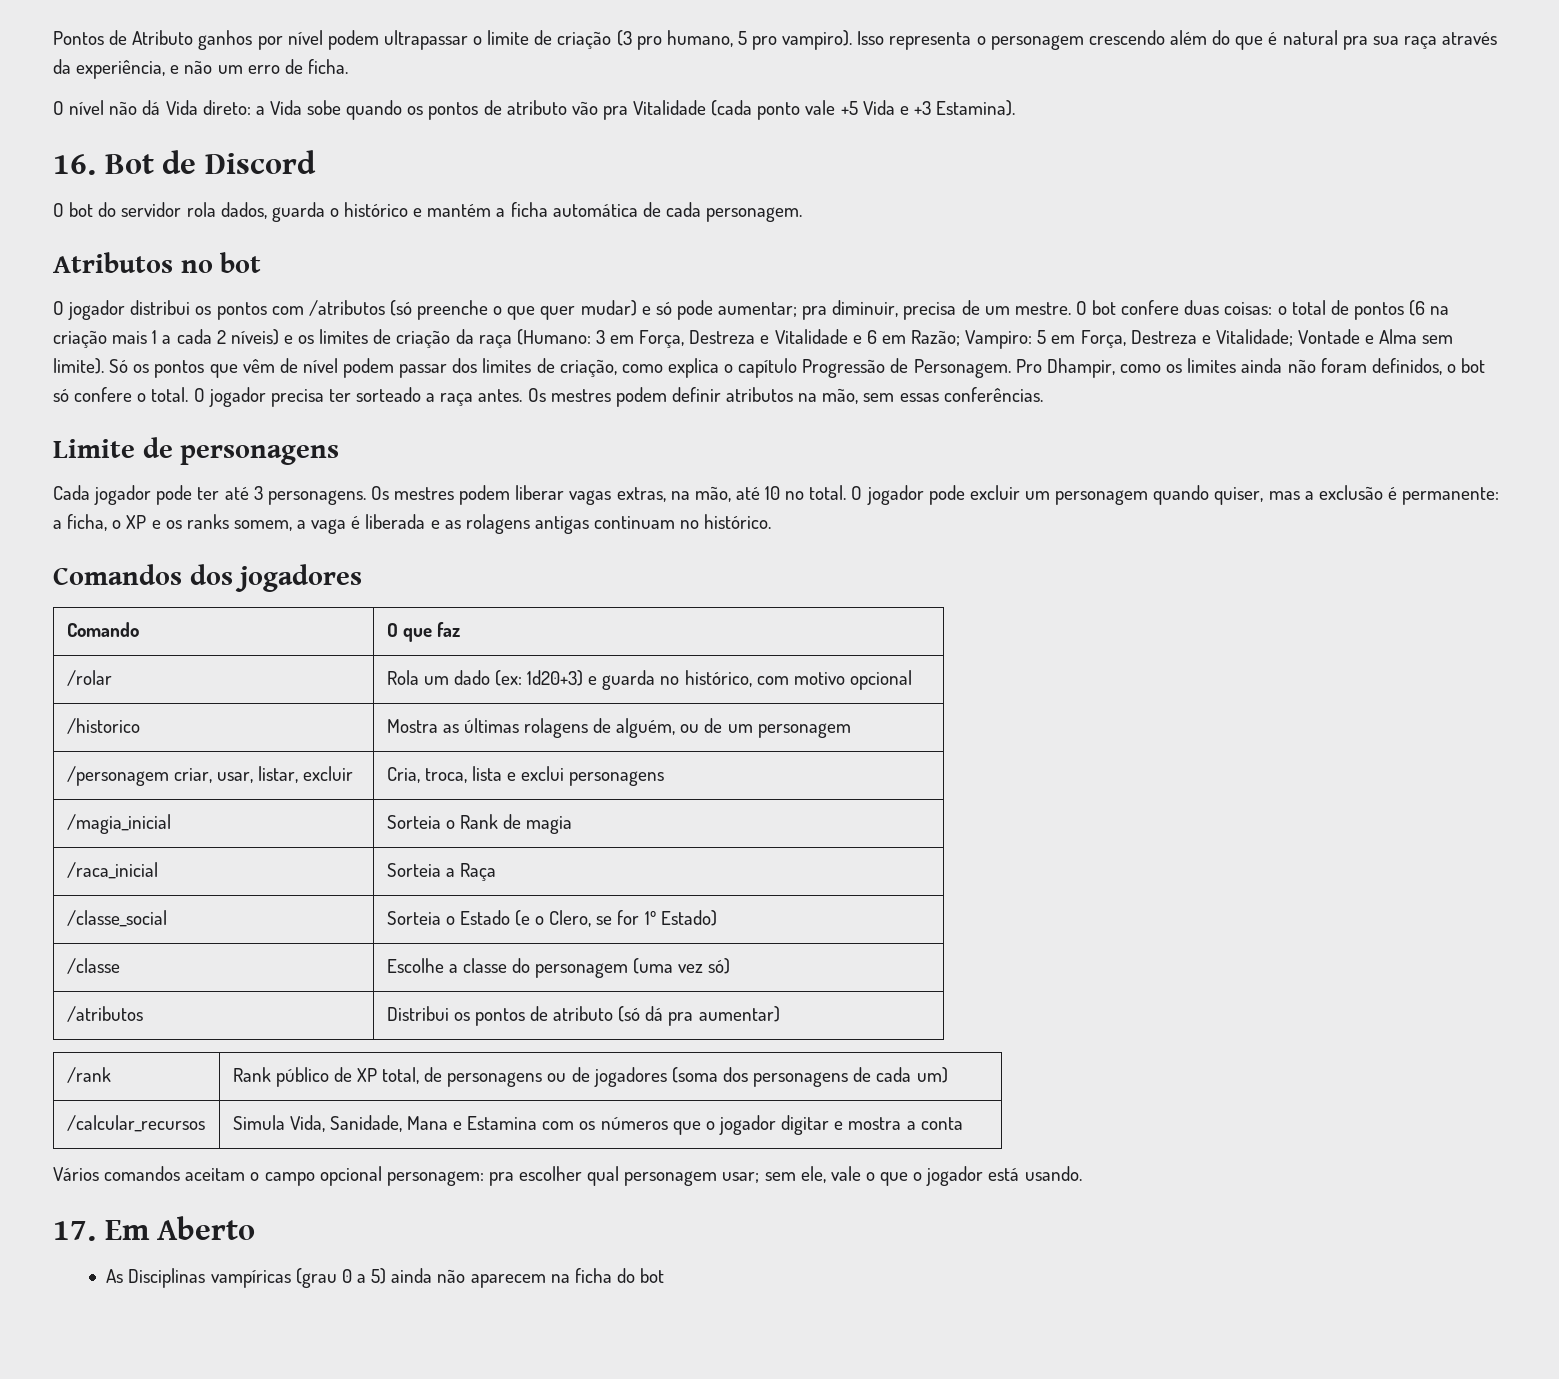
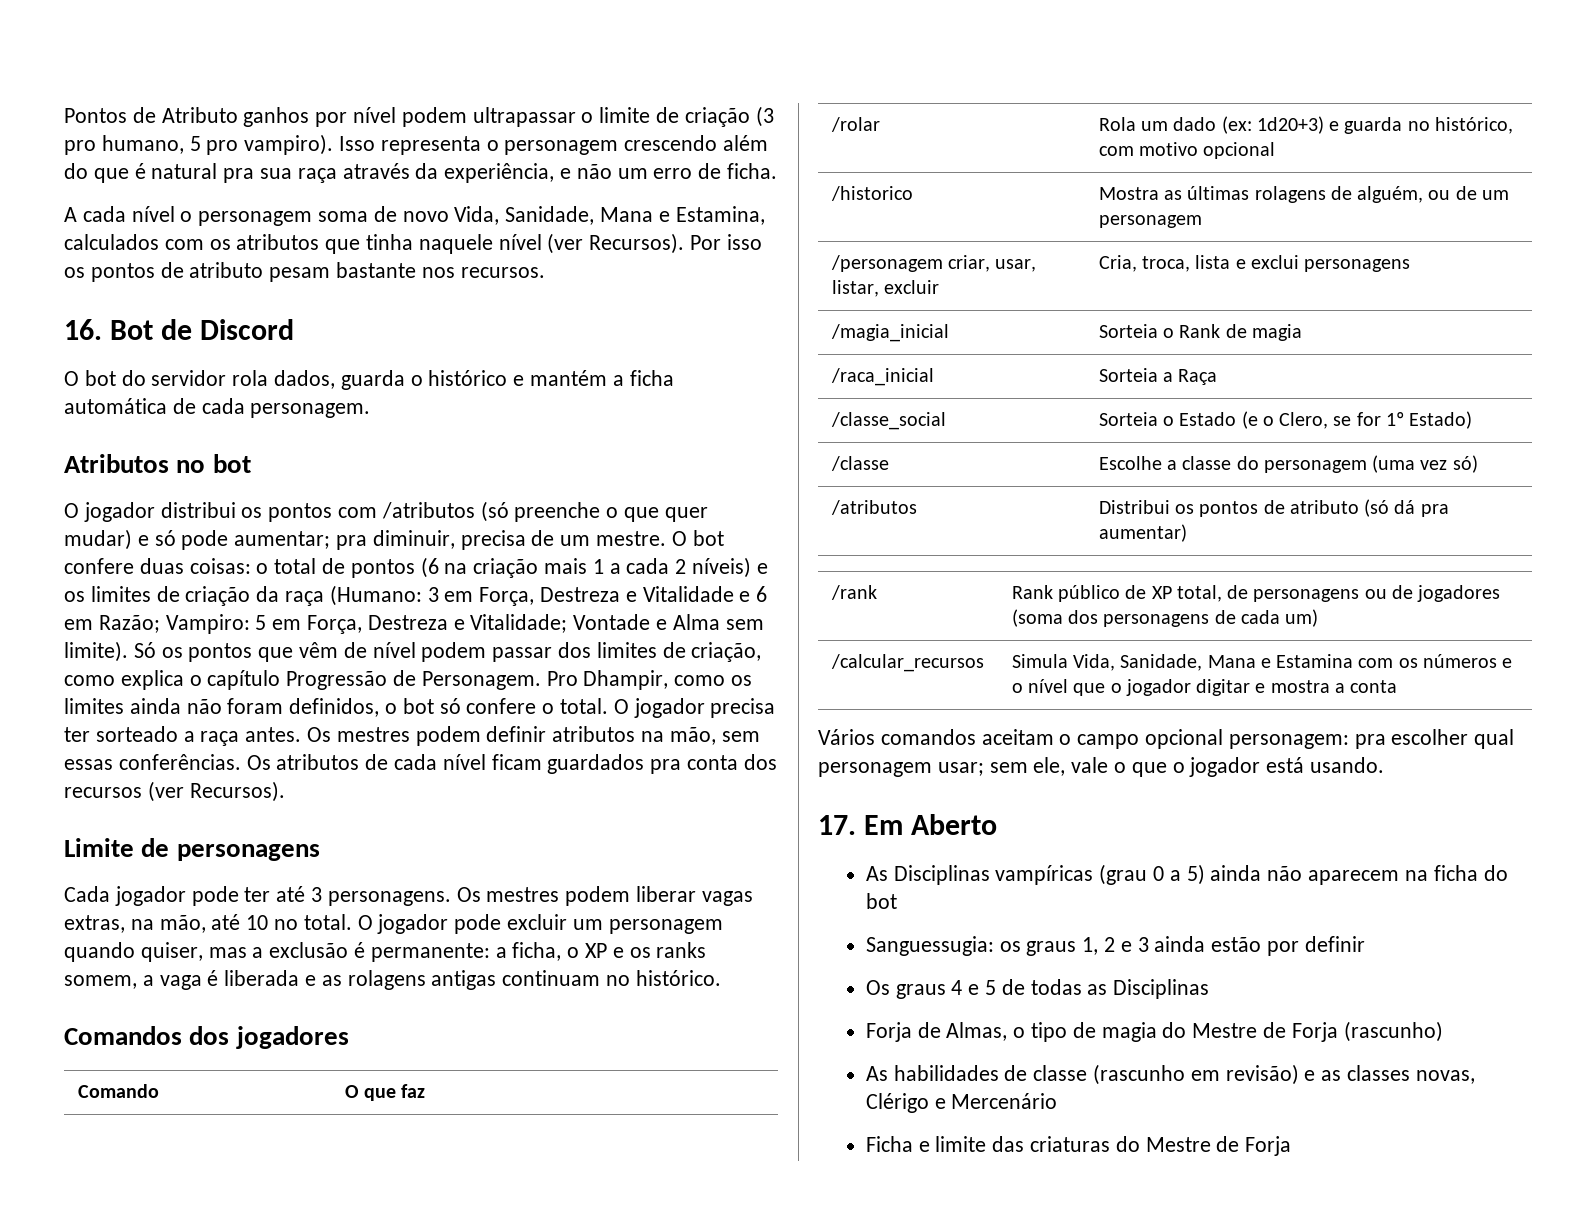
[53,100,1016,120] O nível não dá Vida direto: a Vida sobe quando os pontos de atributo vão pra Vitalidade (cada ponto vale +5 Vida e +3 Estamina). -> [64,206,765,226] [64,233,762,254] [64,262,545,282] A cada nível o personagem soma de novo Vida, Sanidade, Mana e Estamina, calculados com os atributos que tinha naquele nível (ver Recursos). Por isso os pontos de atributo pesam bastante nos recursos.
(1043, 394) none -> [246,754,777,774] [64,781,285,802] Os atributos de cada nível ficam guardados pra conta dos recursos (ver Recursos).
(668, 1123) none -> [1502,658,1513,668] [1011,679,1068,693] e o nível
(665, 1275) none -> [865,936,1365,956] [865,979,1210,999] [865,1021,1443,1042] [865,1064,1475,1085] [865,1093,1058,1113] [865,1136,1292,1156] // Sanguessugia: os graus 1, 2 e 3 ainda estão por definir // Os graus 4 e 5 de todas as Disciplinas // Forja de Almas, o tipo de magia do Mestre de Forja (rascunho) // As habilidades de classe (rascunho em revisão) e as classes novas, Clérigo e Mercenário // Ficha e limite das criaturas do Mestre de Forja

